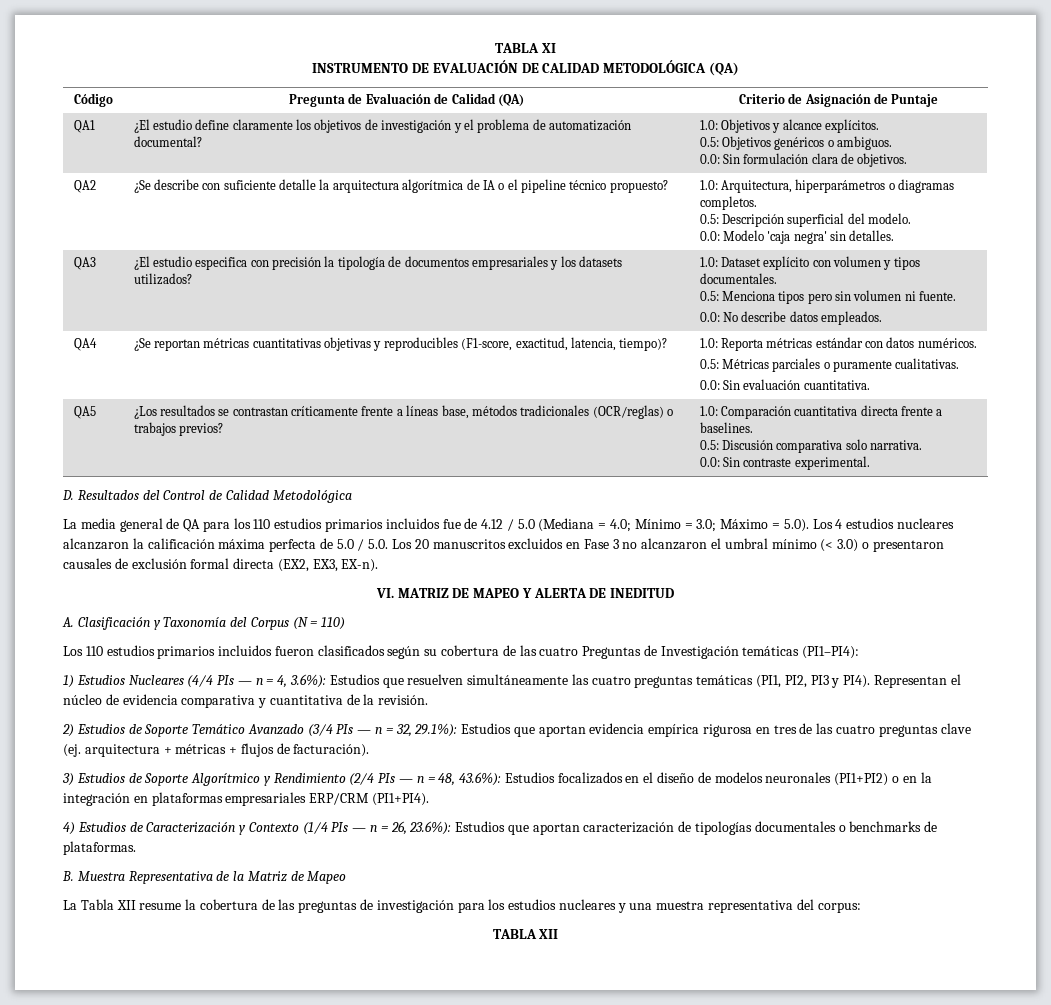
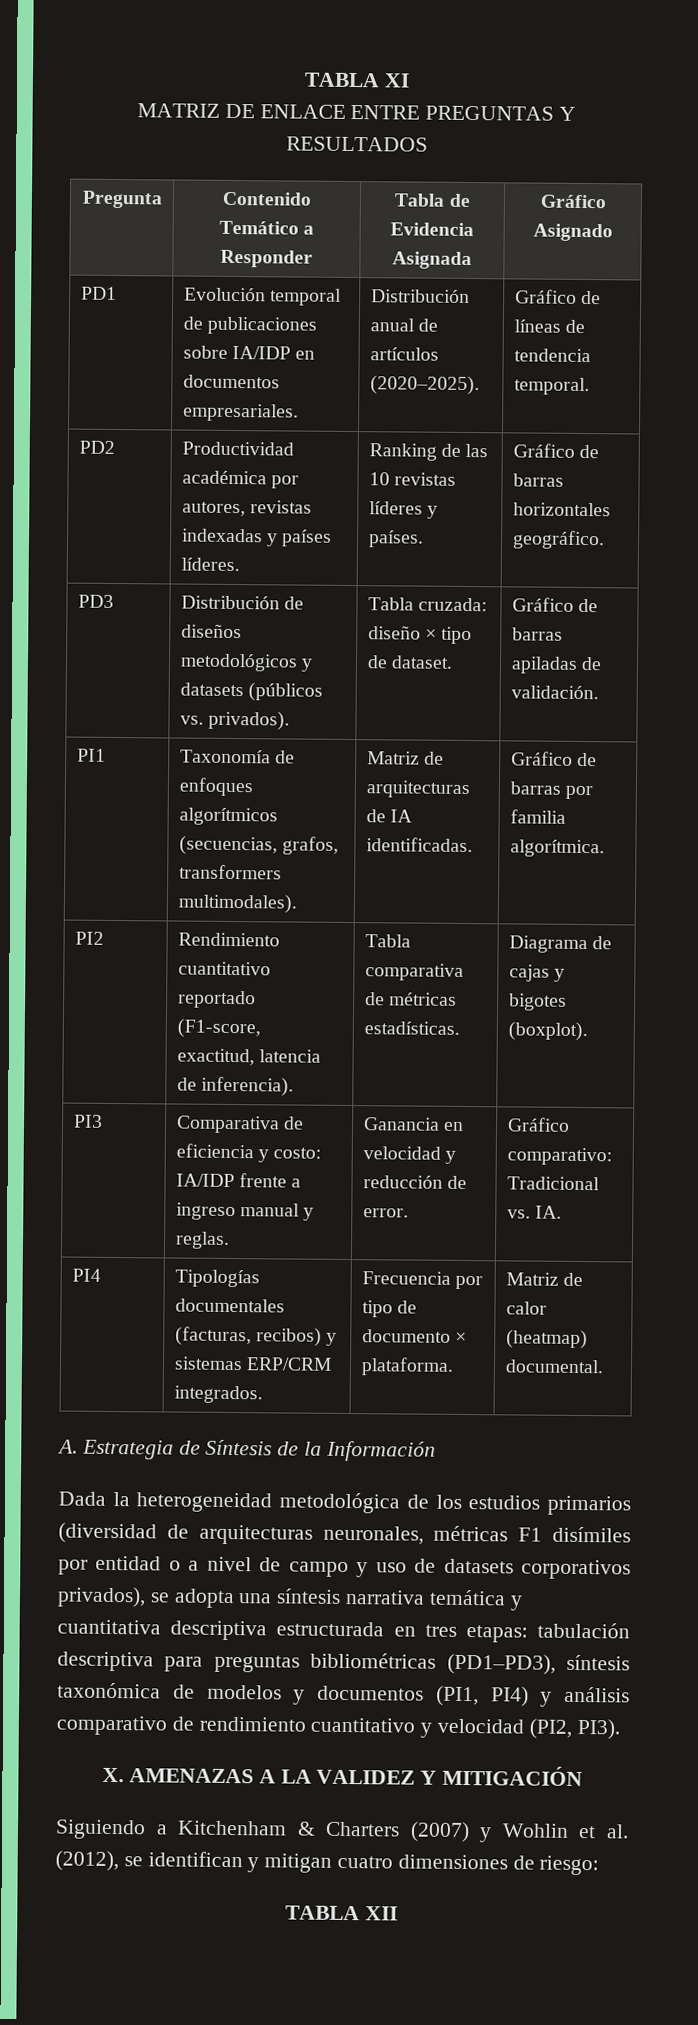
[312,60,739,76] [74,93,113,107] [289,93,524,107] [738,93,939,107] [73,120,95,133] [133,119,631,133] [133,136,202,147] [699,119,879,133] [699,136,892,150] [699,153,908,167] [73,180,96,193] [133,179,668,193] [699,179,954,193] [699,196,757,210] [699,213,911,227] [699,230,895,244] [73,257,96,270] [133,256,622,270] [133,273,192,285] [699,256,920,270] [699,273,777,284] [699,290,957,304] [699,311,882,325] [73,338,97,351] [133,337,668,351] [699,337,977,351] [699,358,960,372] [699,379,870,390] [73,406,96,419] [133,405,673,419] [133,422,223,436] [699,405,943,419] [699,422,753,433] [699,439,922,453] [699,456,870,470] [62,490,352,503] [63,518,954,532] [63,538,944,552] [63,558,379,572] [375,588,675,598] [62,617,346,630] [63,645,860,659] [63,674,961,688] [63,694,429,708] [62,723,971,737] [63,743,370,757] [62,772,932,786] [63,792,429,806] [63,821,938,835] [63,841,136,855] [62,871,347,884] [63,899,861,913] INSTRUMENTO DE EVALUACIÓN DE CALIDAD METODOLÓGICA (QA) // Código | Pregunta de Evaluación de Calidad (QA) | Criterio de Asignación de Puntaje // QA1 | ¿El estudio define claramente los objetivos de investigación y el problema de automatización documental? | 1.0: Objetivos y alcance explícitos. // 0.5: Objetivos genéricos o ambiguos. // 0.0: Sin formulación clara de objetivos. // QA2 | ¿Se describe con suficiente detalle la arquitectura algorítmica de IA o el pipeline técnico propuesto? | 1.0: Arquitectura, hiperparámetros o diagramas completos. // 0.5: Descripción superficial del modelo. // 0.0: Modelo 'caja negra' sin detalles. // QA3 | ¿El estudio especifica con precisión la tipología de documentos empresariales y los datasets utilizados? | 1.0: Dataset explícito con volumen y tipos documentales. // 0.5: Menciona tipos pero sin volumen ni fuente. // 0.0: No describe datos empleados. // QA4 | ¿Se reportan métricas cuantitativas objetivas y reproducibles (F1-score, exactitud, latencia, tiempo)? | 1.0: Reporta métricas estándar con datos numéricos. // 0.5: Métricas parciales o puramente cualitativas. // 0.0: Sin evaluación cuantitativa. // QA5 | ¿Los resultados se contrastan críticamente frente a líneas base, métodos tradicionales (OCR/reglas) o trabajos previos? | 1.0: Comparación cuantitativa directa frente a baselines. // 0.5: Discusión comparativa solo narrativa. // 0.0: Sin contraste experimental. // D. Resultados del Control de Calidad Metodológica // La media general de QA para los 110 estudios primarios incluidos fue de 4.12 / 5.0 (Mediana = 4.0; Mínimo = 3.0; Máximo = 5.0). Los 4 estudios nucleares alcanzaron la calificación máxima perfecta de 5.0 / 5.0. Los 20 manuscritos excluidos en Fase 3 no alcanzaron el umbral mínimo (< 3.0) o presentaron causales de exclusión formal directa (EX2, EX3, EX-n). // VI. MATRIZ DE MAPEO Y ALERTA DE INEDITUD // A. Clasificación y Taxonomía del Corpus (N = 110) // Los 110 estudios primarios incluidos fueron clasificados según su cobertura de las cuatro Preguntas de Investigación temáticas (PI1–PI4): // 1) Estudios Nucleares (4/4 PIs — n = 4, 3.6%): Estudios que resuelven simultáneamente las cuatro preguntas temáticas (PI1, PI2, PI3 y PI4). Representan el núcleo de evidencia comparativa y cuantitativa de la revisión. // 2) Estudios de Soporte Temático Avanzado (3/4 PIs — n = 32, 29.1%): Estudios que aportan evidencia empírica rigurosa en tres de las cuatro preguntas clave (ej. arquitectura + métricas + flujos de facturación). // 3) Estudios de Soporte Algorítmico y Rendimiento (2/4 PIs — n = 48, 43.6%): Estudios focalizados en el diseño de modelos neuronales (PI1+PI2) o en la integración en plataformas empresariales ERP/CRM (PI1+PI4). // 4) Estudios de Caracterización y Contexto (1/4 PIs — n = 26, 23.6%): Estudios que aportan caracterización de tipologías documentales o benchmarks de plataformas. // B. Muestra Representativa de la Matriz de Mapeo // La Tabla XII resume la cobertura de las preguntas de investigación para los estudios nucleares y una muestra representativa del corpus: -> [136,103,577,121] [285,136,428,152] [81,190,163,209] [222,191,312,206] [218,220,315,235] [220,249,313,268] [394,193,471,208] [389,222,474,237] [391,251,472,270] [539,194,606,209] [532,223,613,242] [80,286,117,300] [183,287,342,306] [182,316,317,335] [182,345,316,360] [182,374,280,389] [182,403,299,422] [370,289,470,304] [369,318,438,332] [369,347,439,361] [369,375,480,396] [514,289,601,305] [513,319,585,333] [513,348,591,363] [513,377,590,396] [78,440,115,454] [181,441,294,456] [181,470,299,489] [181,500,312,517] [181,528,333,547] [180,557,240,572] [368,443,489,461] [368,472,456,486] [368,501,438,519] [367,530,424,548] [512,443,599,459] [512,473,564,487] [512,502,611,517] [511,530,605,550] [77,594,114,608] [180,595,304,610] [180,624,242,639] [179,653,313,672] [179,682,323,702] [179,710,290,731] [367,597,487,612] [367,626,473,645] [366,655,453,669] [511,597,598,613] [511,627,563,641] [510,656,602,674] [510,685,599,700] [76,748,106,762] [179,749,295,764] [178,777,254,797] [178,807,278,826] [178,835,339,856] [178,864,282,880] [177,893,298,914] [366,751,444,765] [365,780,470,799] [365,809,412,823] [365,837,473,853] [510,751,597,767] [509,781,593,800] [509,809,566,824] [509,839,605,858] [74,931,104,945] [177,932,280,947] [177,961,271,976] [177,990,256,1009] [176,1018,261,1039] [176,1048,321,1066] [176,1076,294,1097] [364,934,411,948] [364,963,464,981] [364,992,457,1006] [363,1021,460,1035] [508,935,612,954] [508,964,565,982] [508,993,567,1011] [507,1021,588,1042] [73,1114,103,1128] [175,1115,304,1134] [175,1143,322,1163] [175,1173,302,1188] [175,1202,315,1221] [174,1231,230,1249] [362,1117,464,1131] [362,1146,456,1164] [362,1175,467,1190] [362,1208,409,1218] [506,1117,570,1132] [506,1147,612,1166] [506,1176,600,1191] [506,1205,562,1219] [71,1268,101,1282] [174,1269,260,1288] [174,1298,285,1313] [174,1326,338,1347] [173,1356,332,1371] [173,1385,263,1404] [361,1271,483,1290] [361,1300,417,1318] [361,1329,467,1344] [360,1357,454,1376] [505,1272,583,1287] [505,1301,547,1315] [505,1329,588,1350] [504,1359,604,1374] [57,1439,436,1462] [58,1491,631,1516] [58,1522,631,1545] [58,1555,631,1580] [57,1586,523,1611] [57,1619,630,1643] [57,1651,630,1675] [57,1682,630,1707] [56,1715,620,1740] [102,1765,583,1787] [55,1819,629,1843] [55,1850,600,1876] MATRIZ DE ENLACE ENTRE PREGUNTAS Y RESULTADOS // Pregunta | Contenido Temático a Responder | Tabla de Evidencia Asignada | Gráfico Asignado // PD1 | Evolución temporal de publicaciones sobre IA/IDP en documentos empresariales. | Distribución anual de artículos (2020–2025). | Gráfico de líneas de tendencia temporal. // PD2 | Productividad académica por autores, revistas indexadas y países líderes. | Ranking de las 10 revistas líderes y países. | Gráfico de barras horizontales geográfico. // PD3 | Distribución de diseños metodológicos y datasets (públicos vs. privados). | Tabla cruzada: diseño × tipo de dataset. | Gráfico de barras apiladas de validación. // PI1 | Taxonomía de enfoques algorítmicos (secuencias, grafos, transformers multimodales). | Matriz de arquitecturas de IA identificadas. | Gráfico de barras por familia algorítmica. // PI2 | Rendimiento cuantitativo reportado (F1-score, exactitud, latencia de inferencia). | Tabla comparativa de métricas estadísticas. | Diagrama de cajas y bigotes (boxplot). // PI3 | Comparativa de eficiencia y costo: IA/IDP frente a ingreso manual y reglas. | Ganancia en velocidad y reducción de error. | Gráfico comparativo: Tradicional vs. IA. // PI4 | Tipologías documentales (facturas, recibos) y sistemas ERP/CRM integrados. | Frecuencia por tipo de documento × plataforma. | Matriz de calor (heatmap) documental. // A. Estrategia de Síntesis de la Información // Dada la heterogeneidad metodológica de los estudios primarios (diversidad de arquitecturas neuronales, métricas F1 disímiles por entidad o a nivel de campo y uso de datasets corporativos privados), se adopta una síntesis narrativa temática y cuantitativa descriptiva estructurada en tres etapas: tabulación descriptiva para preguntas bibliométricas (PD1–PD3), síntesis taxonómica de modelos y documentos (PI1, PI4) y análisis comparativo de rendimiento cuantitativo y velocidad (PI2, PI3). // X. AMENAZAS A LA VALIDEZ Y MITIGACIÓN // Siguiendo a Kitchenham & Charters (2007) y Wohlin et al. (2012), se identifican y mitigan cuatro dimensiones de riesgo:

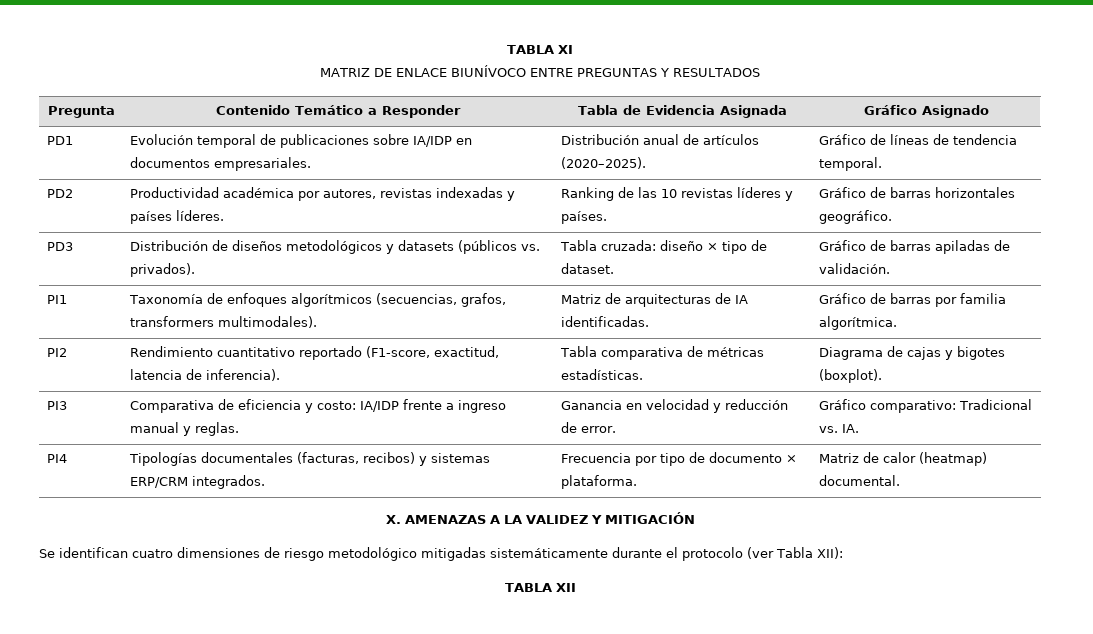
(346, 111) none -> [451,65,527,77] BIUNÍVOCO
[57,1439,436,1462] [58,1491,631,1516] [58,1522,631,1545] [58,1555,631,1580] [57,1586,523,1611] [57,1619,630,1643] [57,1651,630,1675] [57,1682,630,1707] [56,1715,620,1740] // A. Estrategia de Síntesis de la Información // Dada la heterogeneidad metodológica de los estudios primarios (diversidad de arquitecturas neuronales, métricas F1 disímiles por entidad o a nivel de campo y uso de datasets corporativos privados), se adopta una síntesis narrativa temática y cuantitativa descriptiva estructurada en tres etapas: tabulación descriptiva para preguntas bibliométricas (PD1–PD3), síntesis taxonómica de modelos y documentos (PI1, PI4) y análisis comparativo de rendimiento cuantitativo y velocidad (PI2, PI3). -> (900, 480) none
[55,1819,629,1843] [55,1850,600,1876] Siguiendo a Kitchenham & Charters (2007) y Wohlin et al. (2012), se identifican y mitigan cuatro dimensiones de riesgo: -> [39,547,843,561] Se identifican cuatro dimensiones de riesgo metodológico mitigadas sistemáticamente durante el protocolo (ver Tabla XII):

